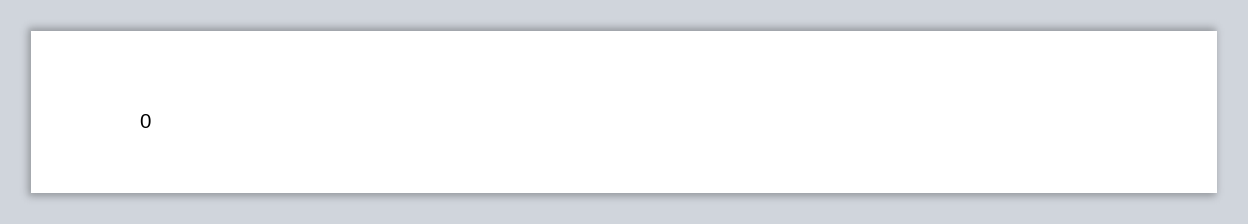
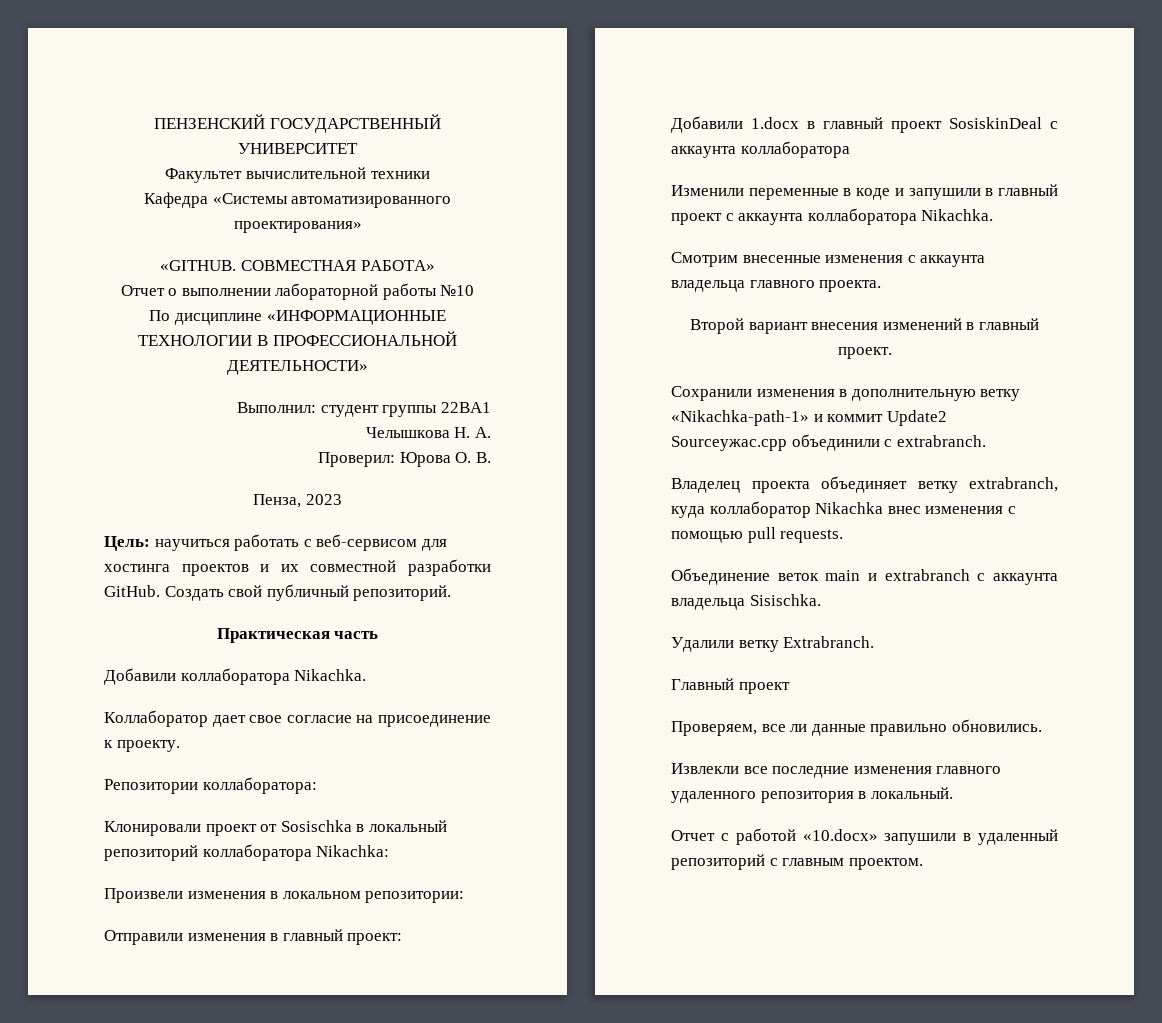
[140,114,151,128] 0 -> [154,114,441,133] [238,143,358,154] [165,167,430,183] [143,192,452,208] [233,221,362,233] [160,260,435,271] [120,283,475,300] [149,310,446,325] [138,331,457,346] [227,360,368,375] [237,402,491,417] [365,427,491,438] [318,452,491,467] [253,494,342,508] [104,534,447,551] [104,559,491,576] [104,584,452,601] [216,628,379,643] [104,668,367,685] [104,710,491,727] [104,740,180,752] [104,777,317,794] [104,820,447,836] [104,844,390,861] [104,888,465,903] [104,929,403,945] [671,116,1058,133] [671,141,850,158] [671,184,1058,200] [671,208,994,225] [671,252,986,267] [671,280,882,292] [690,318,1039,334] [837,347,892,359] [671,386,1021,401] [671,410,947,426] [671,434,986,451] [671,476,1058,493] [671,501,1016,518] [671,527,844,543] [671,568,1058,585] [671,594,821,610] [671,636,875,652] [671,678,790,694] [671,719,1042,736] [671,763,1002,778] [671,787,953,803] [671,828,1058,845] [671,854,923,870] ПЕНЗЕНСКИЙ ГОСУДАРСТВЕННЫЙ УНИВЕРСИТЕТ // Факультет вычислительной техники // Кафедра «Системы автоматизированного проектирования» // «GITHUB. СОВМЕСТНАЯ РАБОТА» // Отчет о выполнении лабораторной работы №10 // По дисциплине «ИНФОРМАЦИОННЫЕ ТЕХНОЛОГИИ В ПРОФЕССИОНАЛЬНОЙ ДЕЯТЕЛЬНОСТИ» // Выполнил: студент группы 22ВА1 // Челышкова Н. А. // Проверил: Юрова О. В. // Пенза, 2023 // Цель: научиться работать с веб-сервисом для хостинга проектов и их совместной разработки GitHub. Создать свой публичный репозиторий. // Практическая часть // Добавили коллаборатора Nikachka. // Коллаборатор дает свое согласие на присоединение к проекту. // Репозитории коллаборатора: // Клонировали проект от Sosischka в локальный репозиторий коллаборатора Nikachka: // Произвели изменения в локальном репозитории: // Отправили изменения в главный проект: // Добавили 1.docx в главный проект SosiskinDeal с аккаунта коллаборатора // Изменили переменные в коде и запушили в главный проект с аккаунта коллаборатора Nikachka. // Смотрим внесенные изменения с аккаунта владельца главного проекта. // Второй вариант внесения изменений в главный проект. // Сохранили изменения в дополнительную ветку «Nikachka-path-1» и коммит Update2 Sourceужас.cpp объединили с extrabranch. // Владелец проекта объединяет ветку extrabranch, куда коллаборатор Nikachka внес изменения с помощью pull requests. // Объединение веток main и extrabranch с аккаунта владельца Sisischka. // Удалили ветку Extrabranch. // Главный проект // Проверяем, все ли данные правильно обновились. // Извлекли все последние изменения главного удаленного репозитория в локальный. // Отчет с работой «10.docx» запушили в удаленный репозиторий с главным проектом.

